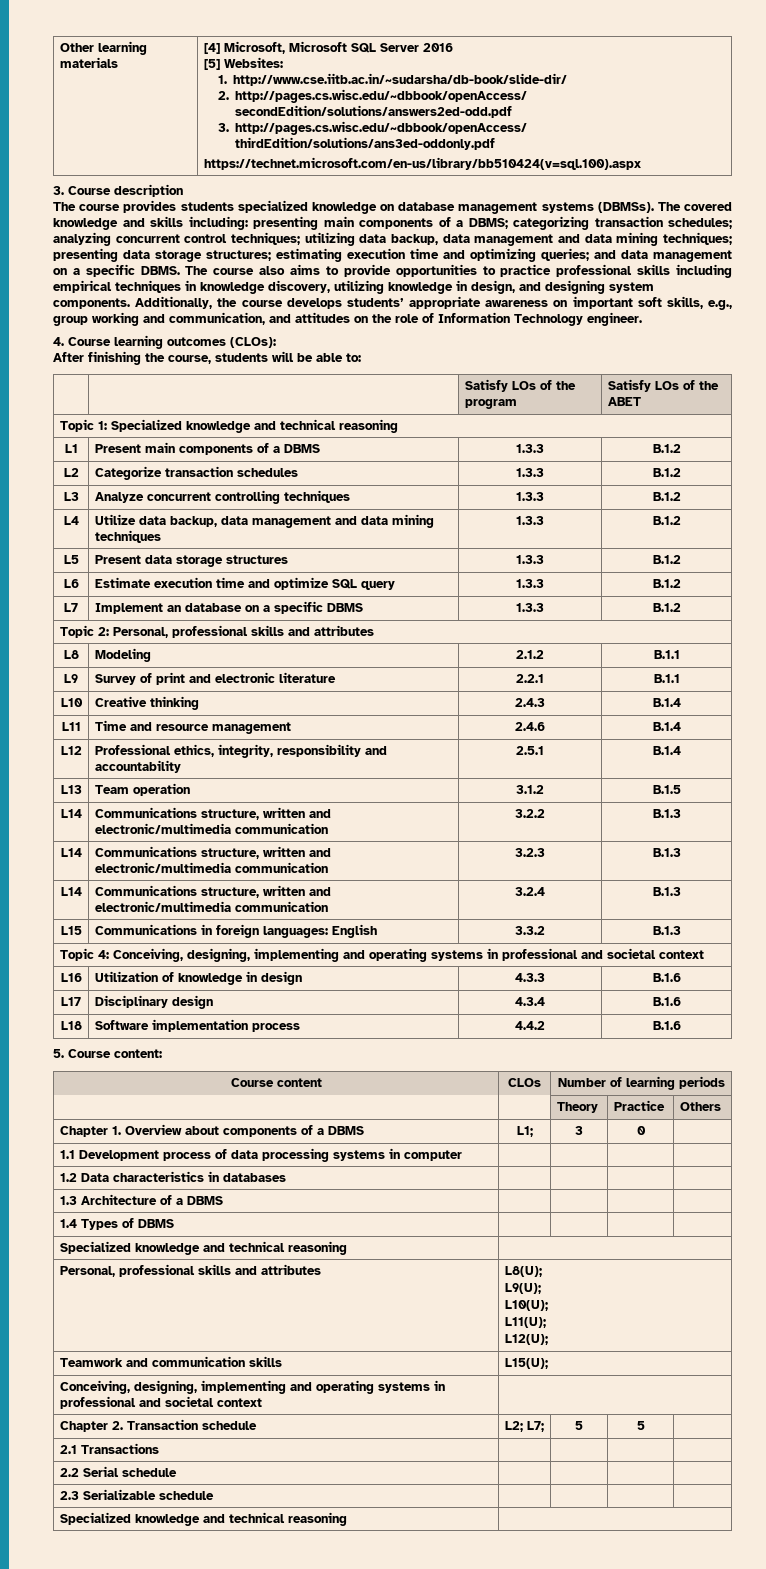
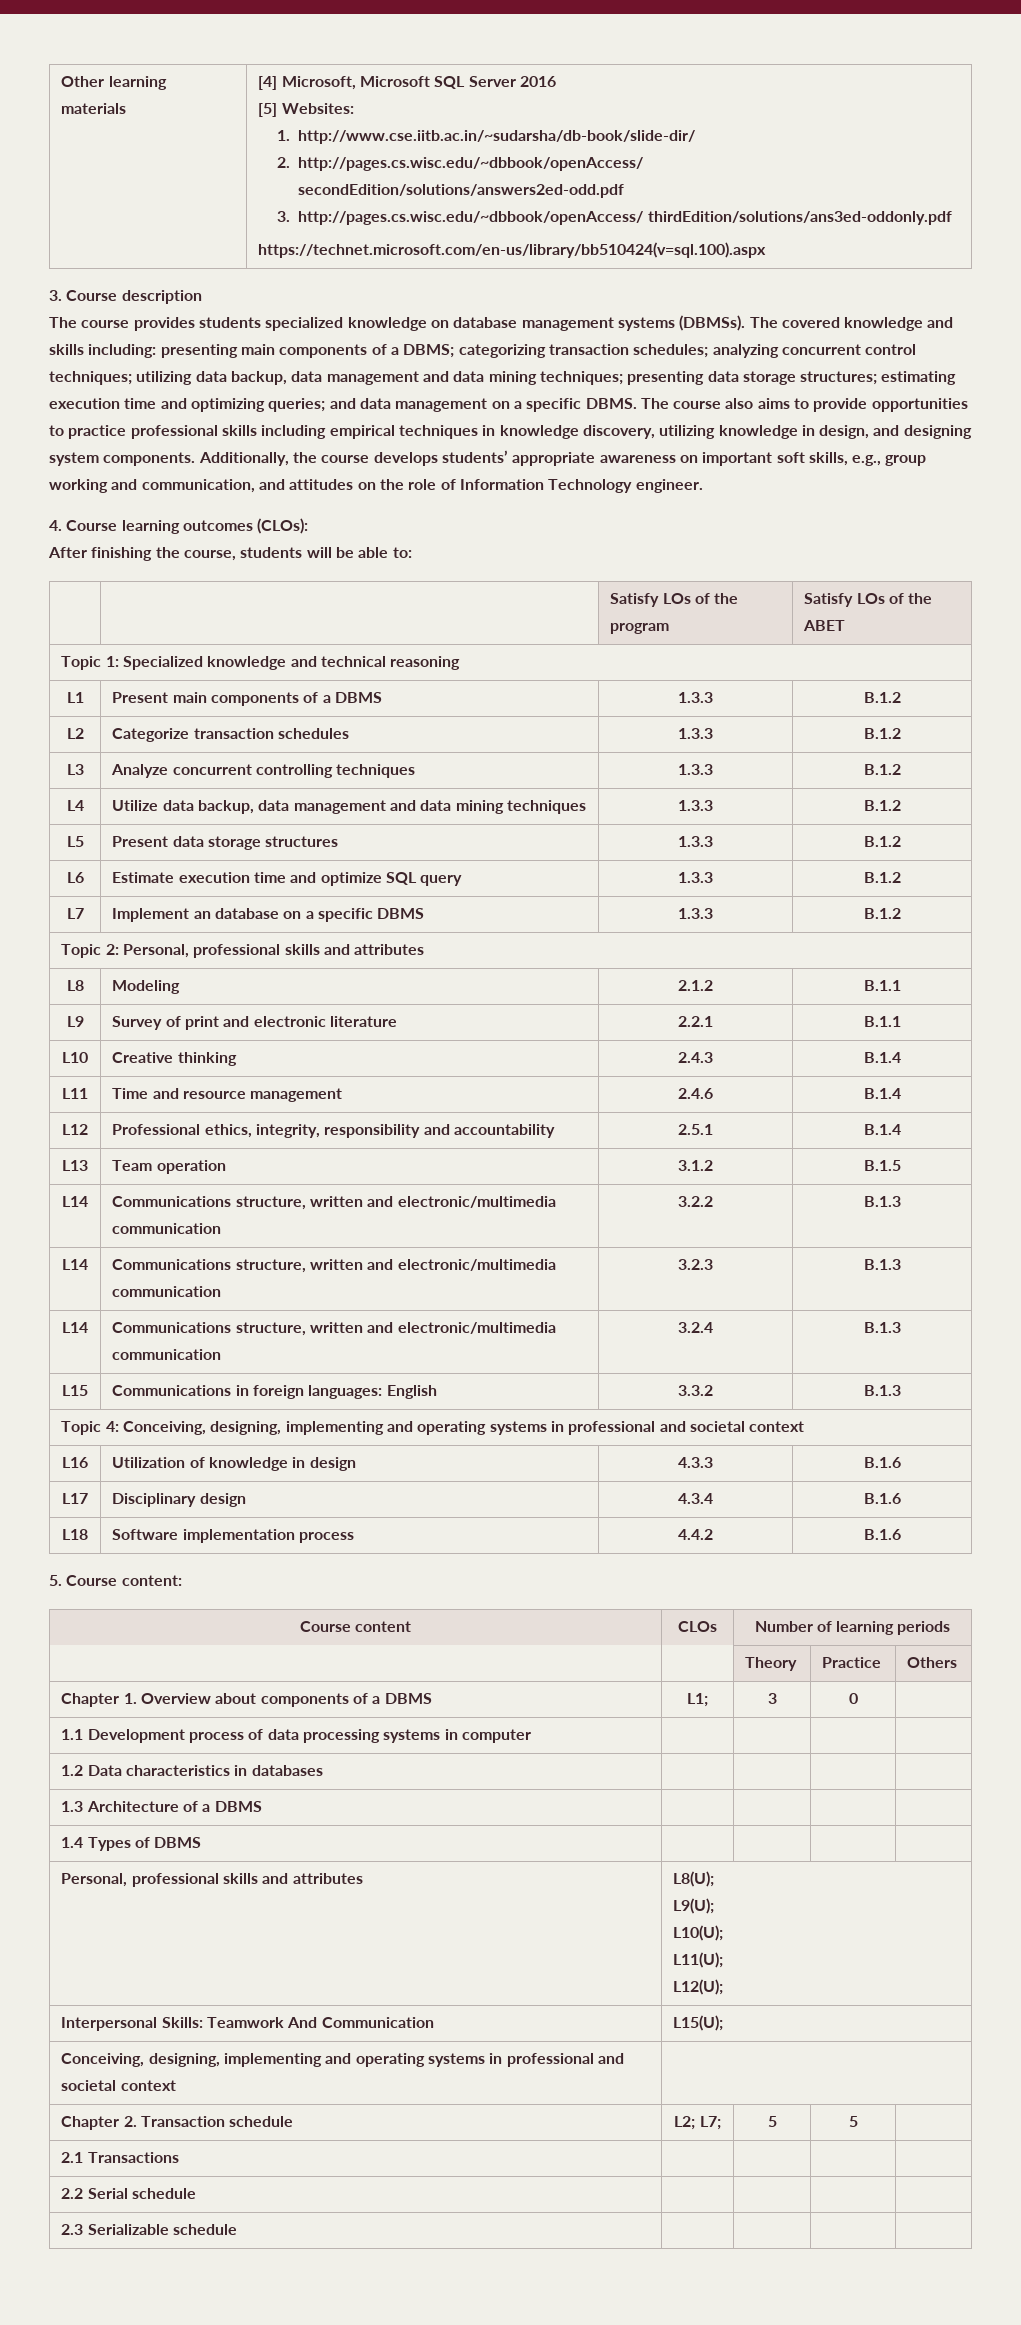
[59,1241,347,1255] // Specialized knowledge and technical reasoning | -> (202, 1842) none
[59,1356,282,1367] Teamwork and communication skills -> [61,2017,434,2031] Interpersonal Skills: Teamwork And Communication
[59,1512,347,1526] // Specialized knowledge and technical reasoning | -> (238, 2229) none

